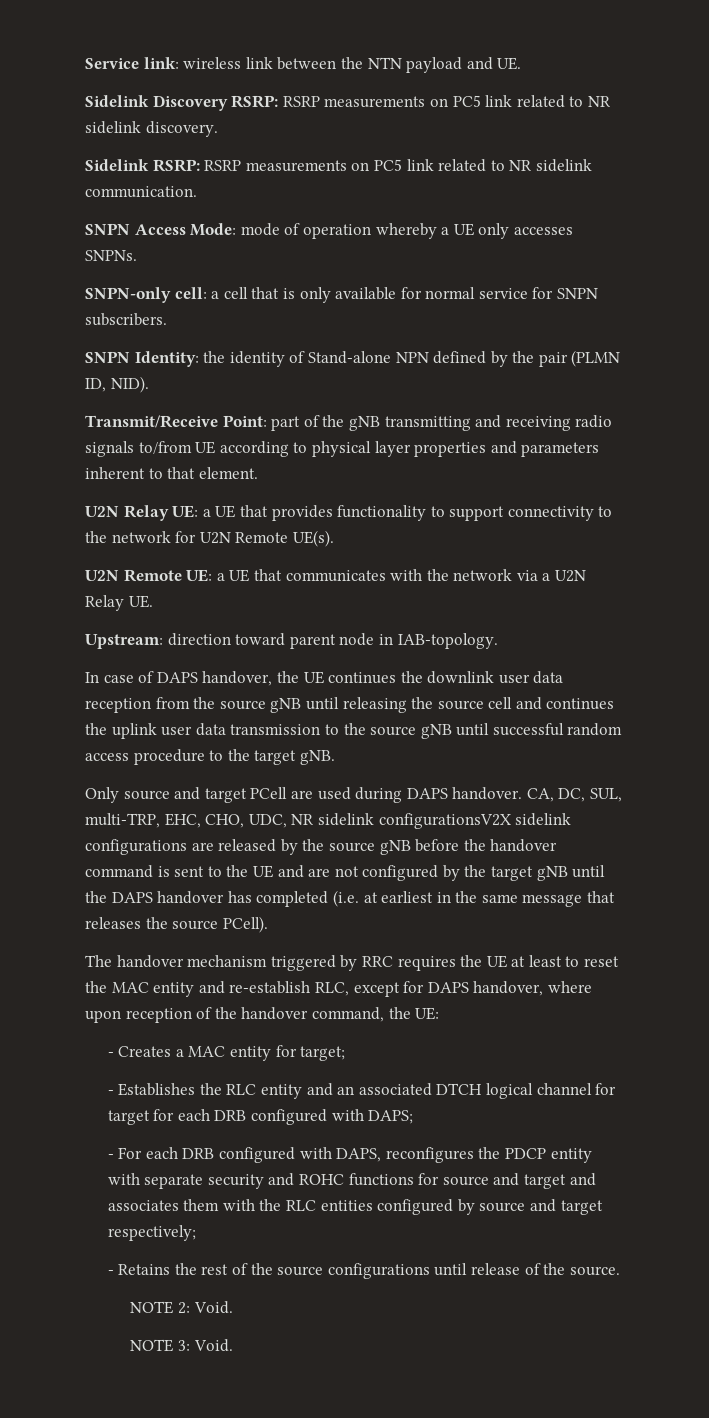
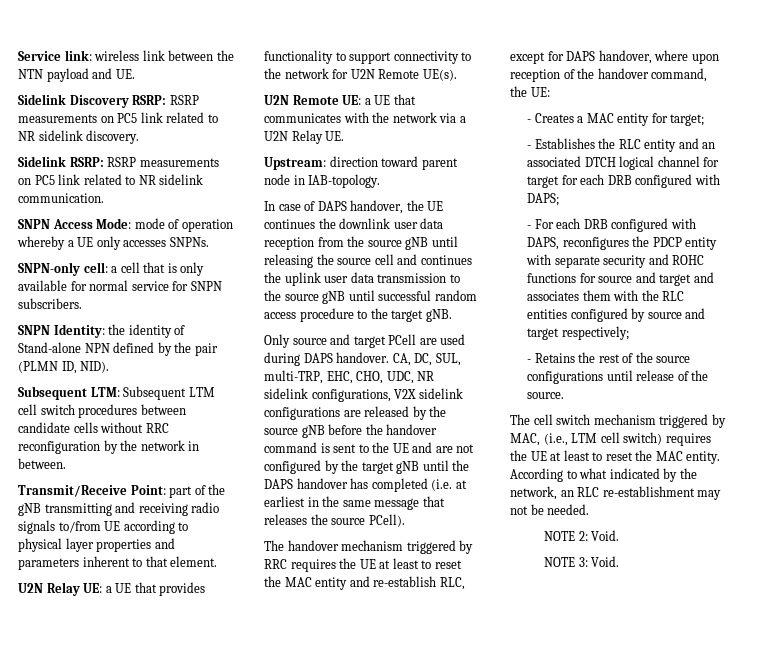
(149, 384) none -> [18,386,215,400] [18,404,186,418] [18,422,169,433] [18,440,200,454] [18,458,66,469] // Subsequent LTM: Subsequent LTM cell switch procedures between candidate cells without RRC reconfiguration by the network in between.
[378,813,511,829] configurationsV2X -> [311,389,417,402] configurations, V2X
(620, 1271) none -> [510,414,726,428] [510,432,711,446] [510,450,721,464] [510,468,697,482] [510,486,722,500] [510,504,590,515] // The cell switch mechanism triggered by MAC, (i.e., LTM cell switch) requires the UE at least to reset the MAC entity. According to what indicated by the network, an RLC re-establishment may not be needed.

